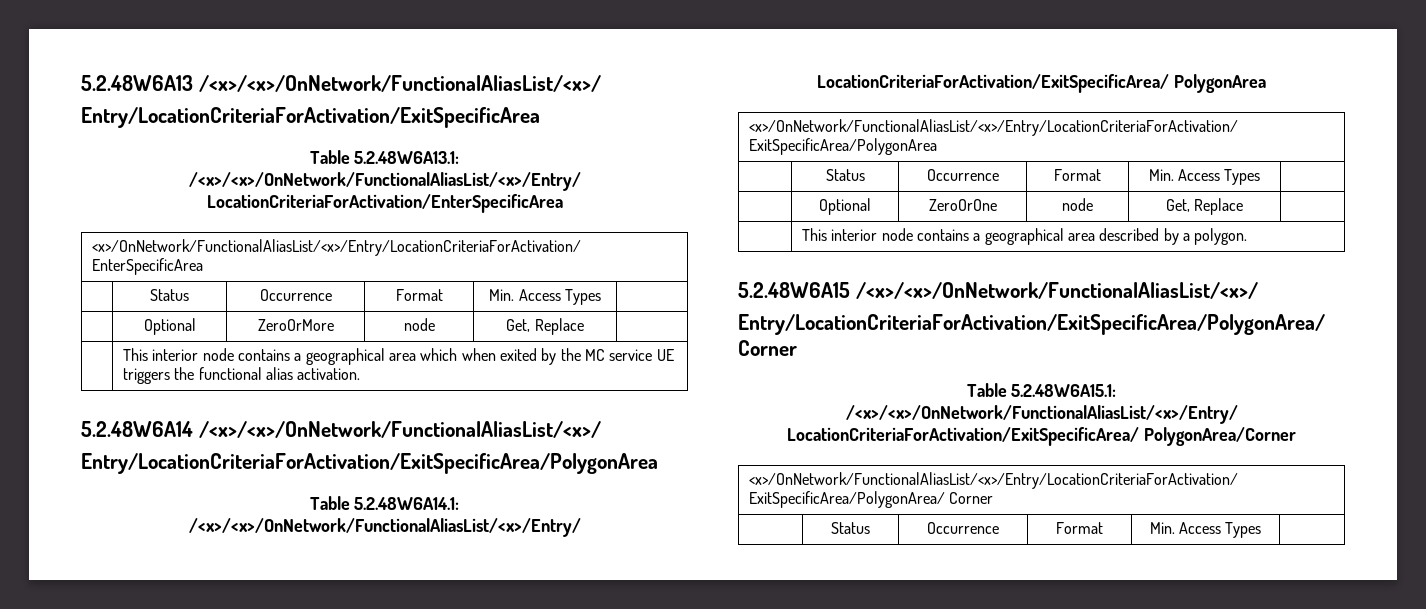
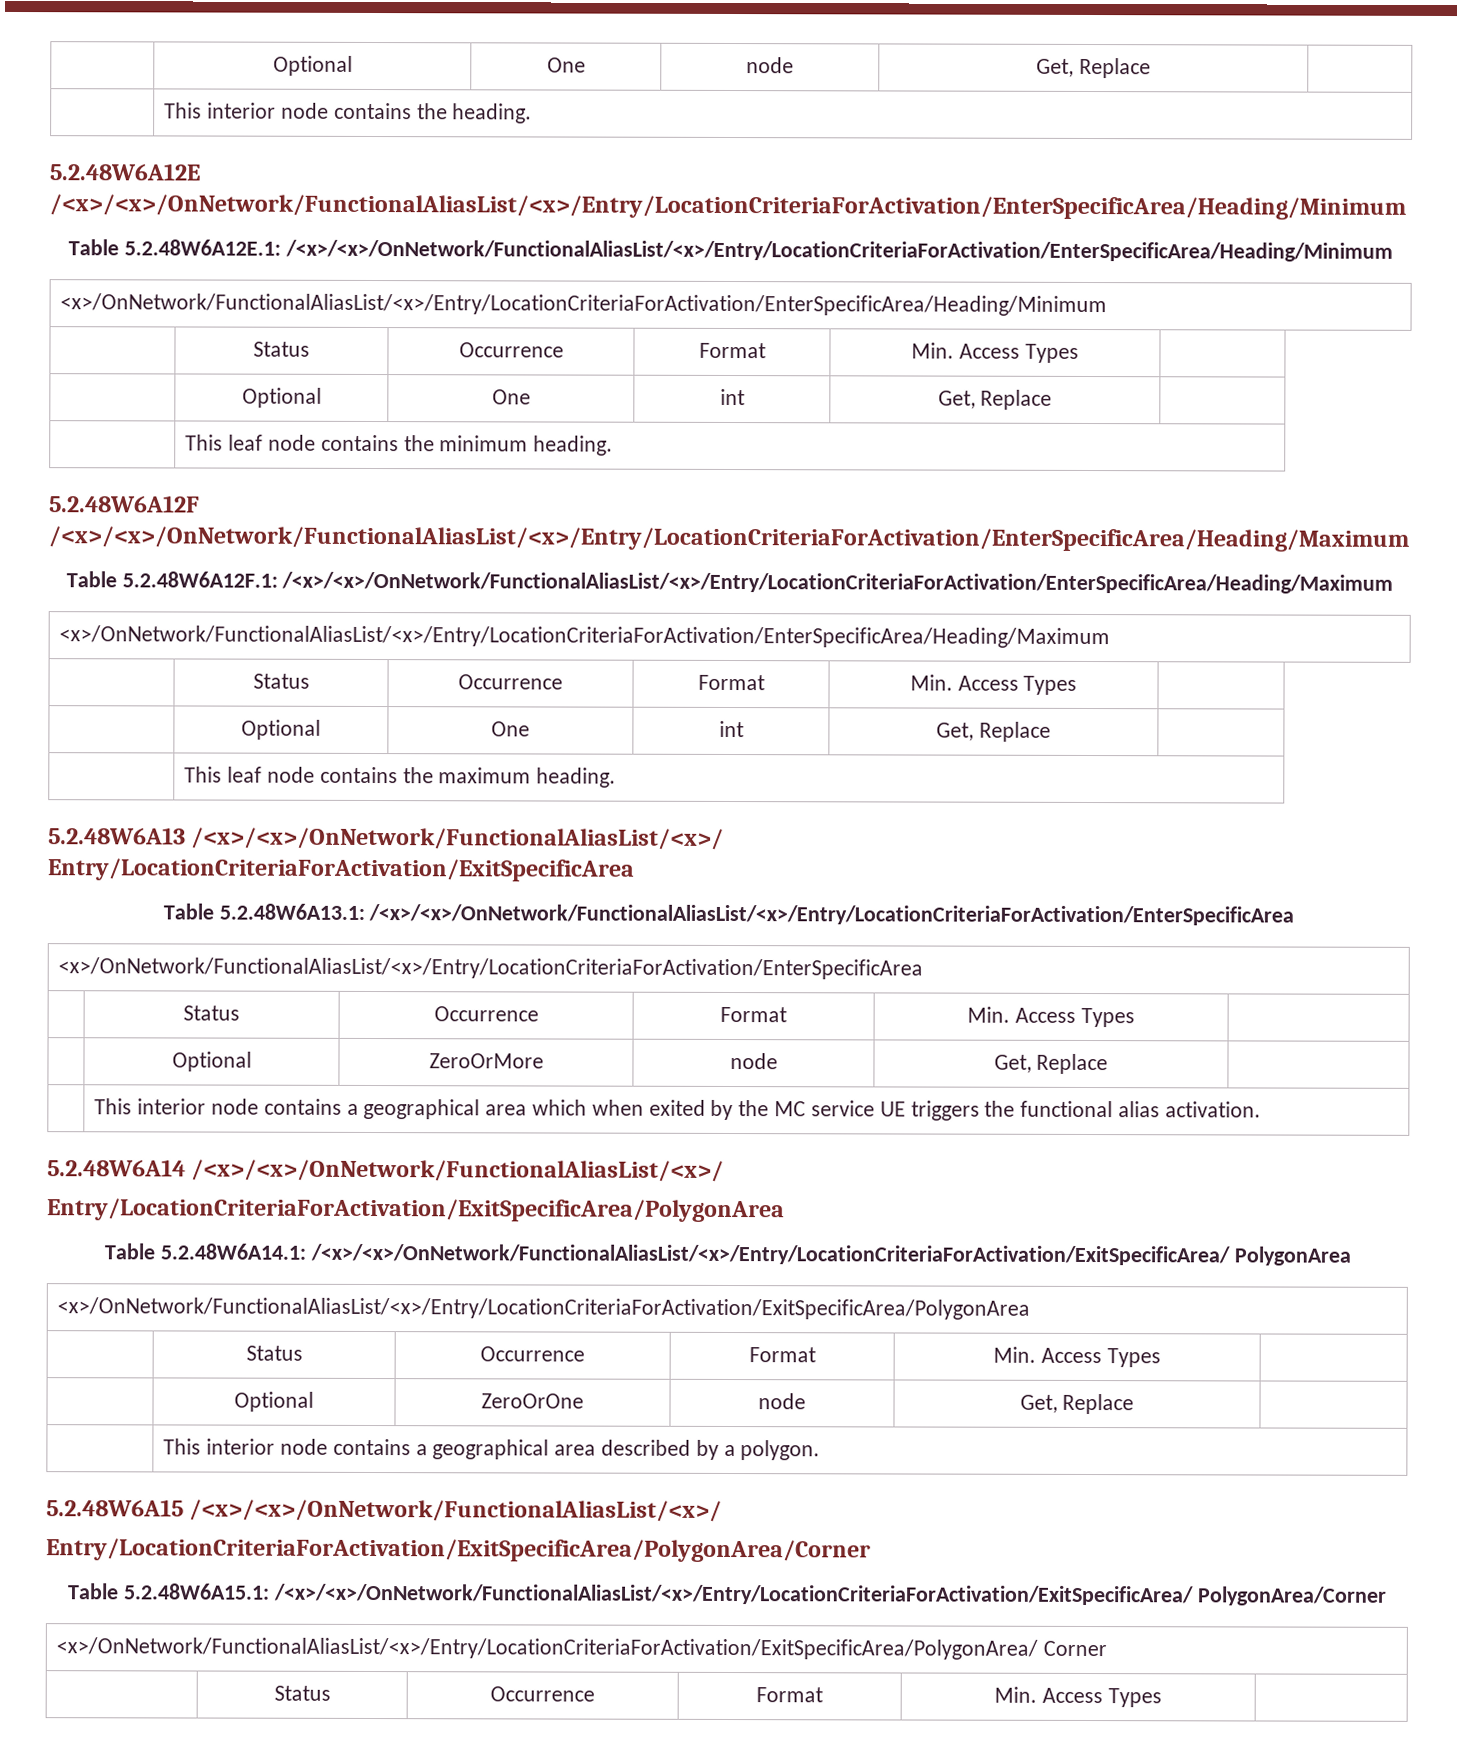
(81, 83) none -> [272,55,353,76] [546,57,586,73] [746,57,794,74] [1036,57,1151,79] [164,102,533,124] [49,163,200,181] [49,194,1406,220] [68,239,1393,262] [60,293,1108,317] [253,341,310,357] [458,342,564,358] [698,342,766,359] [911,342,1079,363] [241,387,322,408] [491,389,531,405] [719,388,745,406] [937,389,1053,410] [185,434,614,456] [49,495,200,513] [48,526,1409,552] [65,571,1394,594] [59,625,1111,649] [252,673,310,689] [458,674,563,690] [697,674,765,691] [909,674,1078,695] [241,719,321,740] [491,721,530,737] [718,720,744,738] [936,721,1051,742] [184,766,617,788] | Optional | One | node | Get, Replace | // | This interior node contains the heading. // 5.2.48W6A12E /<x>/<x>/OnNetwork/FunctionalAliasList/<x>/Entry/LocationCriteriaForActivation/EnterSpecificArea/Heading/Minimum // Table 5.2.48W6A12E.1: /<x>/<x>/OnNetwork/FunctionalAliasList/<x>/Entry/LocationCriteriaForActivation/EnterSpecificArea/Heading/Minimum // <x>/OnNetwork/FunctionalAliasList/<x>/Entry/LocationCriteriaForActivation/EnterSpecificArea/Heading/Minimum // | Status | Occurrence | Format | Min. Access Types | // | Optional | One | int | Get, Replace | // | This leaf node contains the minimum heading. // 5.2.48W6A12F /<x>/<x>/OnNetwork/FunctionalAliasList/<x>/Entry/LocationCriteriaForActivation/EnterSpecificArea/Heading/Maximum // Table 5.2.48W6A12F.1: /<x>/<x>/OnNetwork/FunctionalAliasList/<x>/Entry/LocationCriteriaForActivation/EnterSpecificArea/Heading/Maximum // <x>/OnNetwork/FunctionalAliasList/<x>/Entry/LocationCriteriaForActivation/EnterSpecificArea/Heading/Maximum // | Status | Occurrence | Format | Min. Access Types | // | Optional | One | int | Get, Replace | // | This leaf node contains the maximum heading. //

